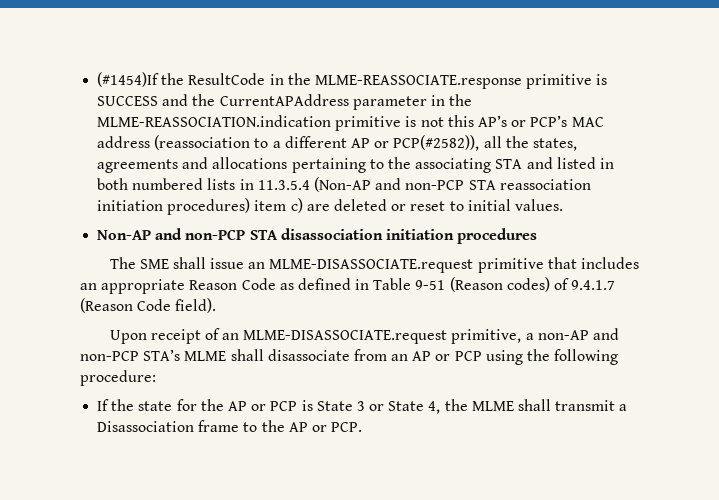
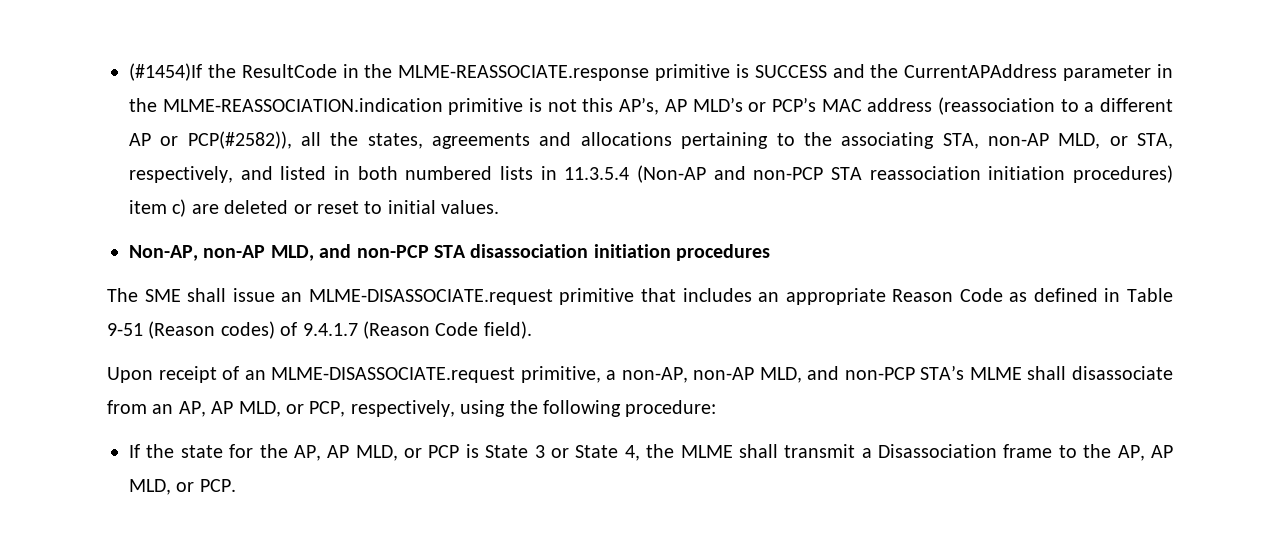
[477,115,507,127] AP’s -> [619,97,743,115] AP’s, AP MLD’s
[495,159,523,169] STA -> [942,133,1174,149] [129,166,233,183] STA, non-AP MLD, or STA, respectively,
[97,230,152,240] Non-AP -> [129,245,314,261] Non-AP, non-AP MLD,
[537,330,589,340] non-AP -> [621,367,802,383] non-AP, non-AP MLD,
[412,351,482,361] AP or PCP -> [178,400,455,417] AP, AP MLD, or PCP, respectively,
[227,401,247,411] AP -> [293,445,398,461] AP, AP MLD,
[288,422,308,432] AP -> [1117,445,1173,461] [129,479,171,495] AP, AP MLD,

